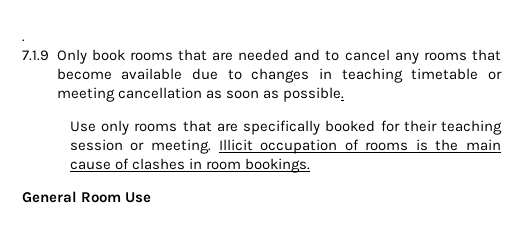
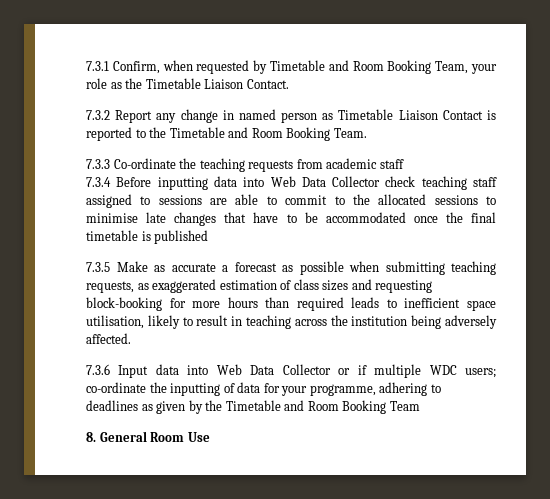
[22,39,25,42] [22,49,501,64] [56,68,502,83] [56,87,344,102] [69,120,503,135] [69,139,502,154] [69,158,311,173] . // 7.1.9 Only book rooms that are needed and to cancel any rooms that become available due to changes in teaching timetable or meeting cancellation as soon as possible. // Use only rooms that are specifically booked for their teaching session or meeting. Illicit occupation of rooms is the main cause of clashes in room bookings. // -> [86,60,498,74] [86,78,289,89] [86,109,497,123] [86,127,367,141] [86,158,404,172] [86,176,498,190] [86,194,497,208] [86,212,496,226] [86,230,209,244] [86,261,496,275] [86,279,433,293] [86,297,496,311] [86,315,498,329] [86,333,131,344] [86,364,496,378] [86,382,441,396] [86,400,420,414] [86,432,96,442] 7.3.1 Confirm, when requested by Timetable and Room Booking Team, your role as the Timetable Liaison Contact. // 7.3.2 Report any change in named person as Timetable Liaison Contact is reported to the Timetable and Room Booking Team. // 7.3.3 Co-ordinate the teaching requests from academic staff // 7.3.4 Before inputting data into Web Data Collector check teaching staff assigned to sessions are able to commit to the allocated sessions to minimise late changes that have to be accommodated once the final timetable is published // 7.3.5 Make as accurate a forecast as possible when submitting teaching requests, as exaggerated estimation of class sizes and requesting block-booking for more hours than required leads to inefficient space utilisation, likely to result in teaching across the institution being adversely affected. // 7.3.6 Input data into Web Data Collector or if multiple WDC users; co-ordinate the inputting of data for your programme, adhering to deadlines as given by the Timetable and Room Booking Team // 8.

